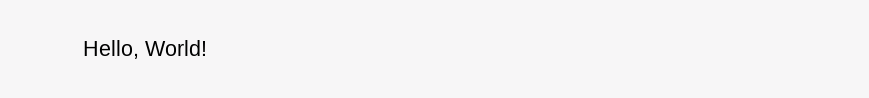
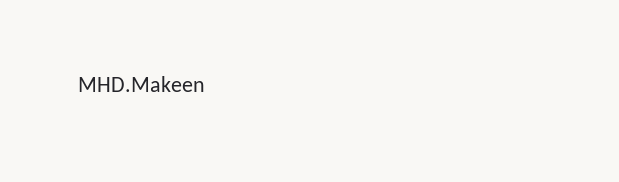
[83,40,207,59] Hello, World! -> [78,76,205,92] MHD.Makeen

